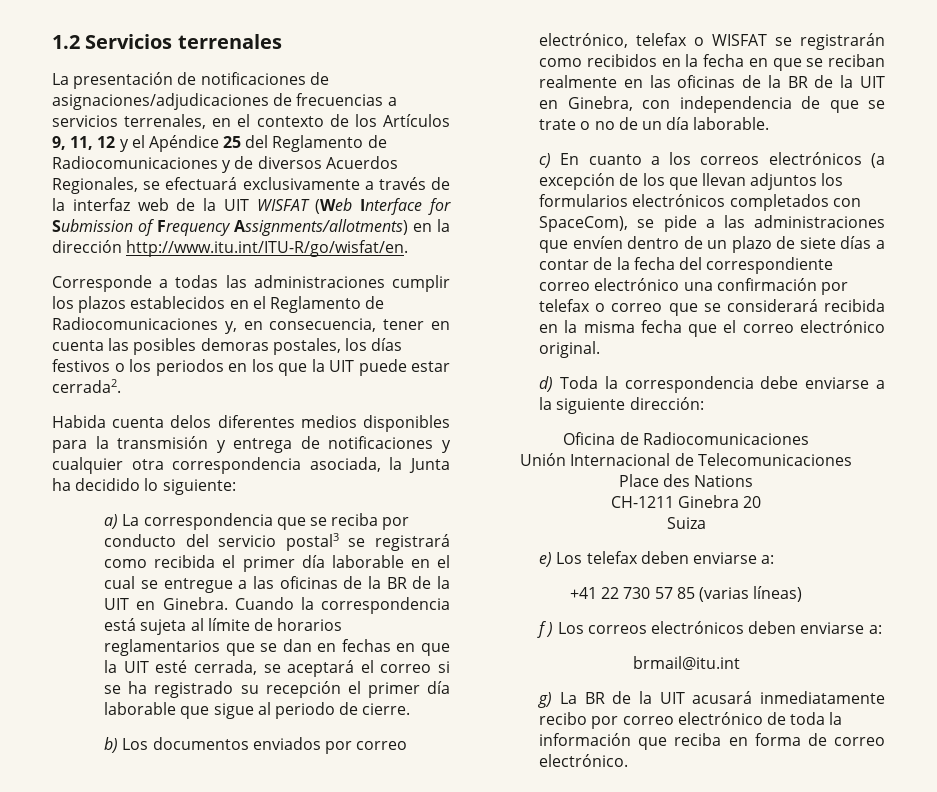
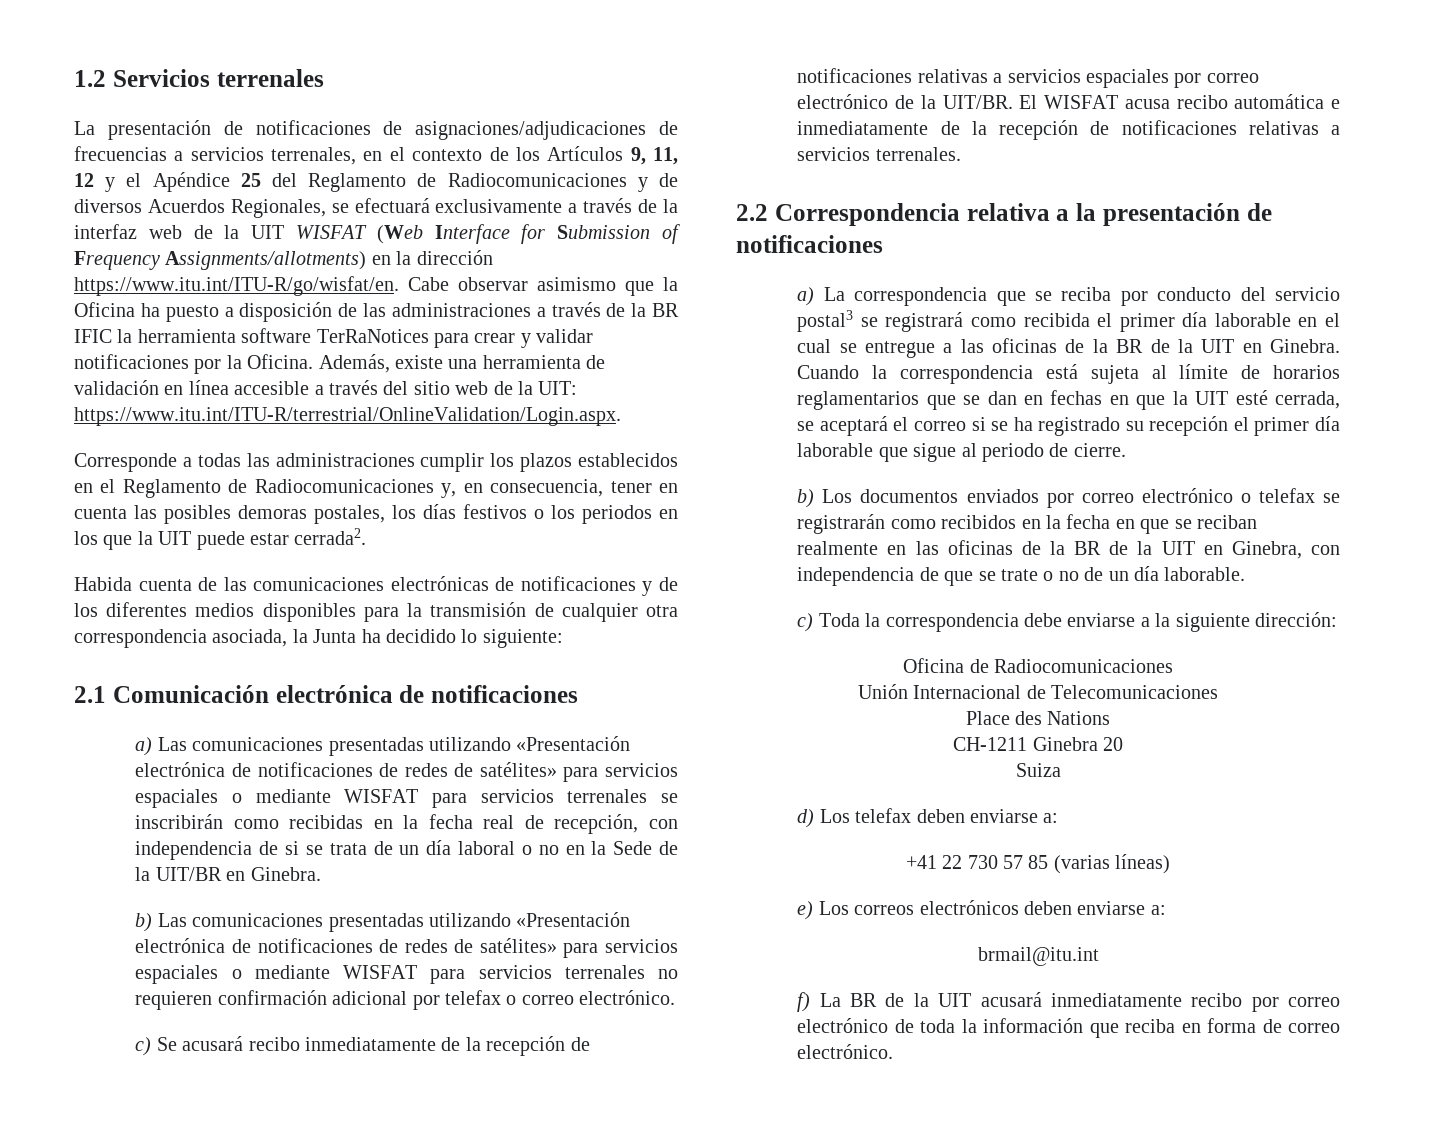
[126,240,409,257] http://www.itu.int/ITU-R/go/wisfat/en. -> [74,276,678,296] [74,302,680,322] [74,328,594,348] [74,354,606,374] [74,380,578,395] [74,407,621,426] https://www.itu.int/ITU-R/go/wisfat/en. Cabe observar asimismo que la Oficina ha puesto a disposición de las administraciones a través de la BR IFIC la herramienta software TerRaNotices para crear y validar notificaciones por la Oficina. Además, existe una herramienta de validación en línea accesible a través del sitio web de la UIT: https://www.itu.int/ITU-R/terrestrial/OnlineValidation/Login.aspx.
[170,415,212,428] delos -> [198,576,678,596] [74,603,98,617] de las comunicaciones electrónicas de notificaciones y de los
[216,436,451,453] y entrega de notificaciones y -> [534,603,554,617] de
(236, 487) none -> [74,685,578,703] [135,736,631,756] [135,762,678,782] [135,789,678,808] [135,814,678,834] [135,840,678,860] [135,867,321,881] [135,912,631,932] [135,938,678,958] [135,965,679,984] [135,990,676,1010] [135,1036,590,1056] [797,68,1259,88] [797,94,1340,109] [797,120,1340,140] [797,147,961,161] [736,203,1272,226] [736,235,883,253] // 2.1 Comunicación electrónica de notificaciones // a) Las comunicaciones presentadas utilizando «Presentación electrónica de notificaciones de redes de satélites» para servicios espaciales o mediante WISFAT para servicios terrenales se inscribirán como recibidas en la fecha real de recepción, con independencia de si se trata de un día laboral o no en la Sede de la UIT/BR en Ginebra. // b) Las comunicaciones presentadas utilizando «Presentación electrónica de notificaciones de redes de satélites» para servicios espaciales o mediante WISFAT para servicios terrenales no requieren confirmación adicional por telefax o correo electrónico. // c) Se acusará recibo inmediatamente de la recepción de notificaciones relativas a servicios espaciales por correo electrónico de la UIT/BR. El WISFAT acusa recibo automática e inmediatamente de la recepción de notificaciones relativas a servicios terrenales. // 2.2 Correspondencia relativa a la presentación de notificaciones
[539,33,768,48] electrónico, telefax o WISFAT -> [1141,488,1315,503] electrónico o telefax
[560,152,885,168] [539,173,844,190] [539,194,861,211] [539,215,885,232] [539,236,885,253] [539,257,834,274] [539,278,848,295] [539,299,885,316] [539,320,885,337] [539,341,601,358] [539,376,554,392] En cuanto a los correos electrónicos (a excepción de los que llevan adjuntos los formularios electrónicos completados con SpaceCom), se pide a las administraciones que envíen dentro de un plazo de siete días a contar de la fecha del correspondiente correo electrónico una confirmación por telefax o correo que se considerará recibida en la misma fecha que el correo electrónico original. // d) -> (814, 622) none
[539,552,553,567] e) -> [797,809,815,828] d)
[537,621,554,638] f ) -> [797,901,814,920] e)
[538,692,553,708] g) -> [797,992,811,1012] f)

